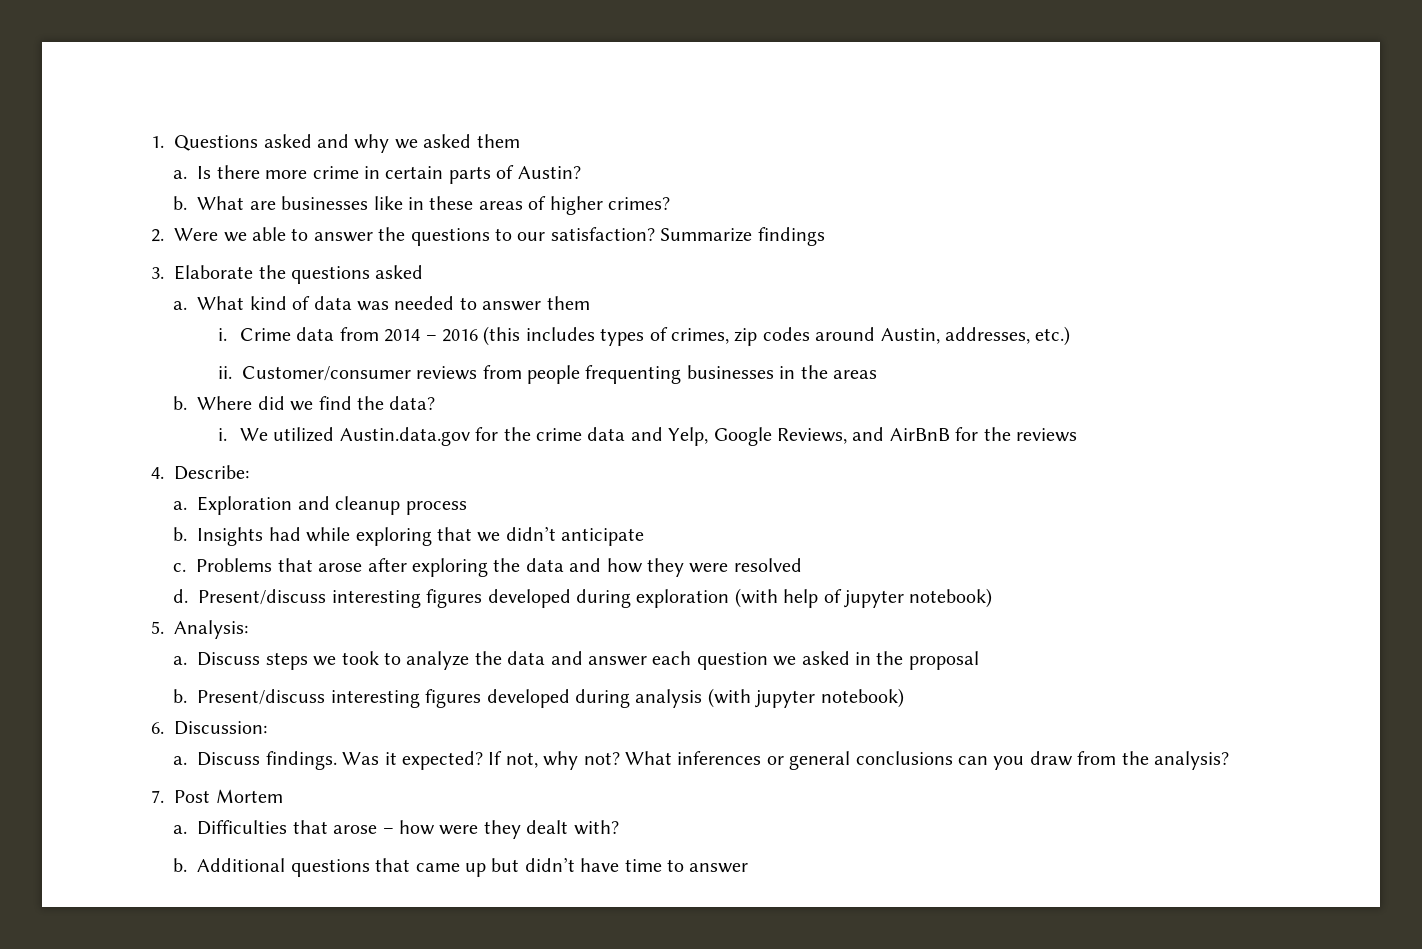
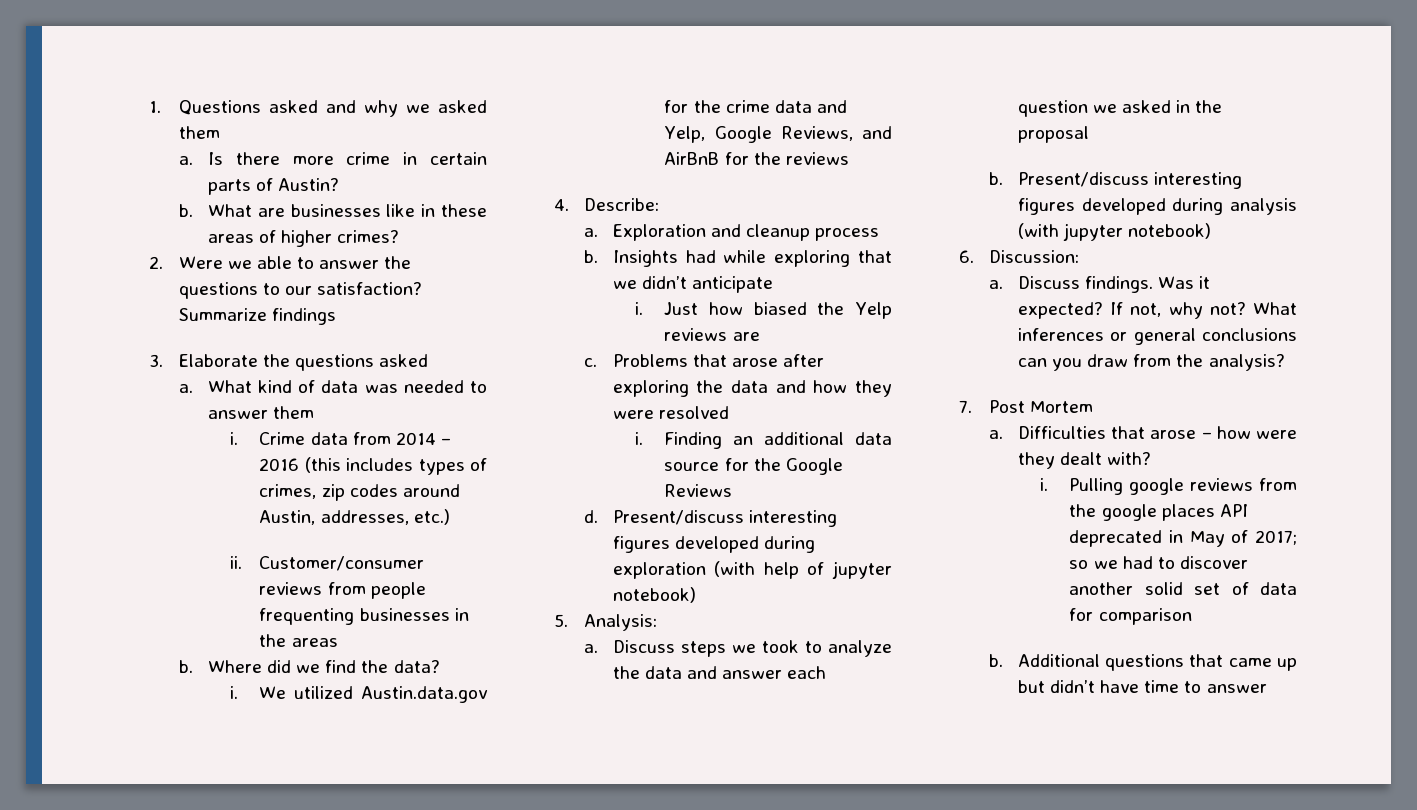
(645, 537) none -> [635,302,893,319] [664,328,760,341] // i. Just how biased the Yelp reviews are
(802, 565) none -> [635,432,892,449] [664,458,843,475] [664,484,733,497] // i. Finding an additional data source for the Google Reviews
(619, 827) none -> [1040,478,1297,495] [1069,504,1248,521] [1069,530,1297,547] [1069,556,1248,569] [1069,582,1297,595] [1069,608,1192,625] // i. Pulling google reviews from the google places API deprecated in May of 2017; so we had to discover another solid set of data for comparison

